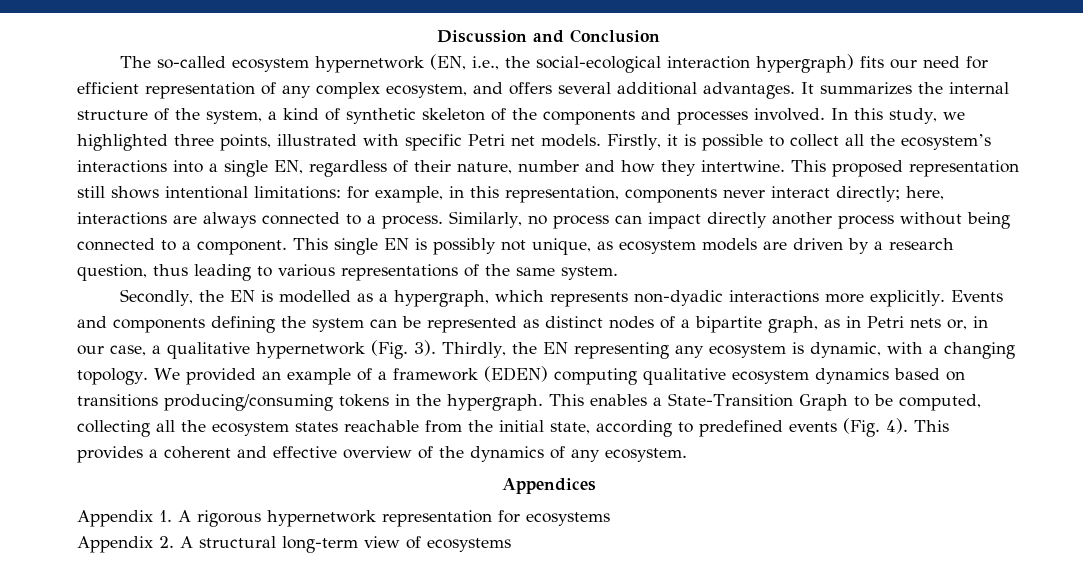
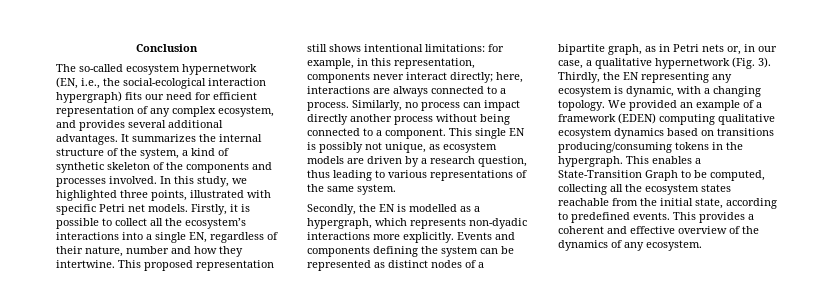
[437,30,564,43] Discussion and -> (136, 48) none
[509,82,552,95] offers -> [79,120,125,131] provides
[789,418,908,437] events (Fig. 4). -> [633,212,670,220] events.
[501,478,596,494] [77,510,610,527] [77,536,511,553] // Appendices // Appendix 1. A rigorous hypernetwork representation for ecosystems // Appendix 2. A structural long-term view of ecosystems -> (702, 245) none

